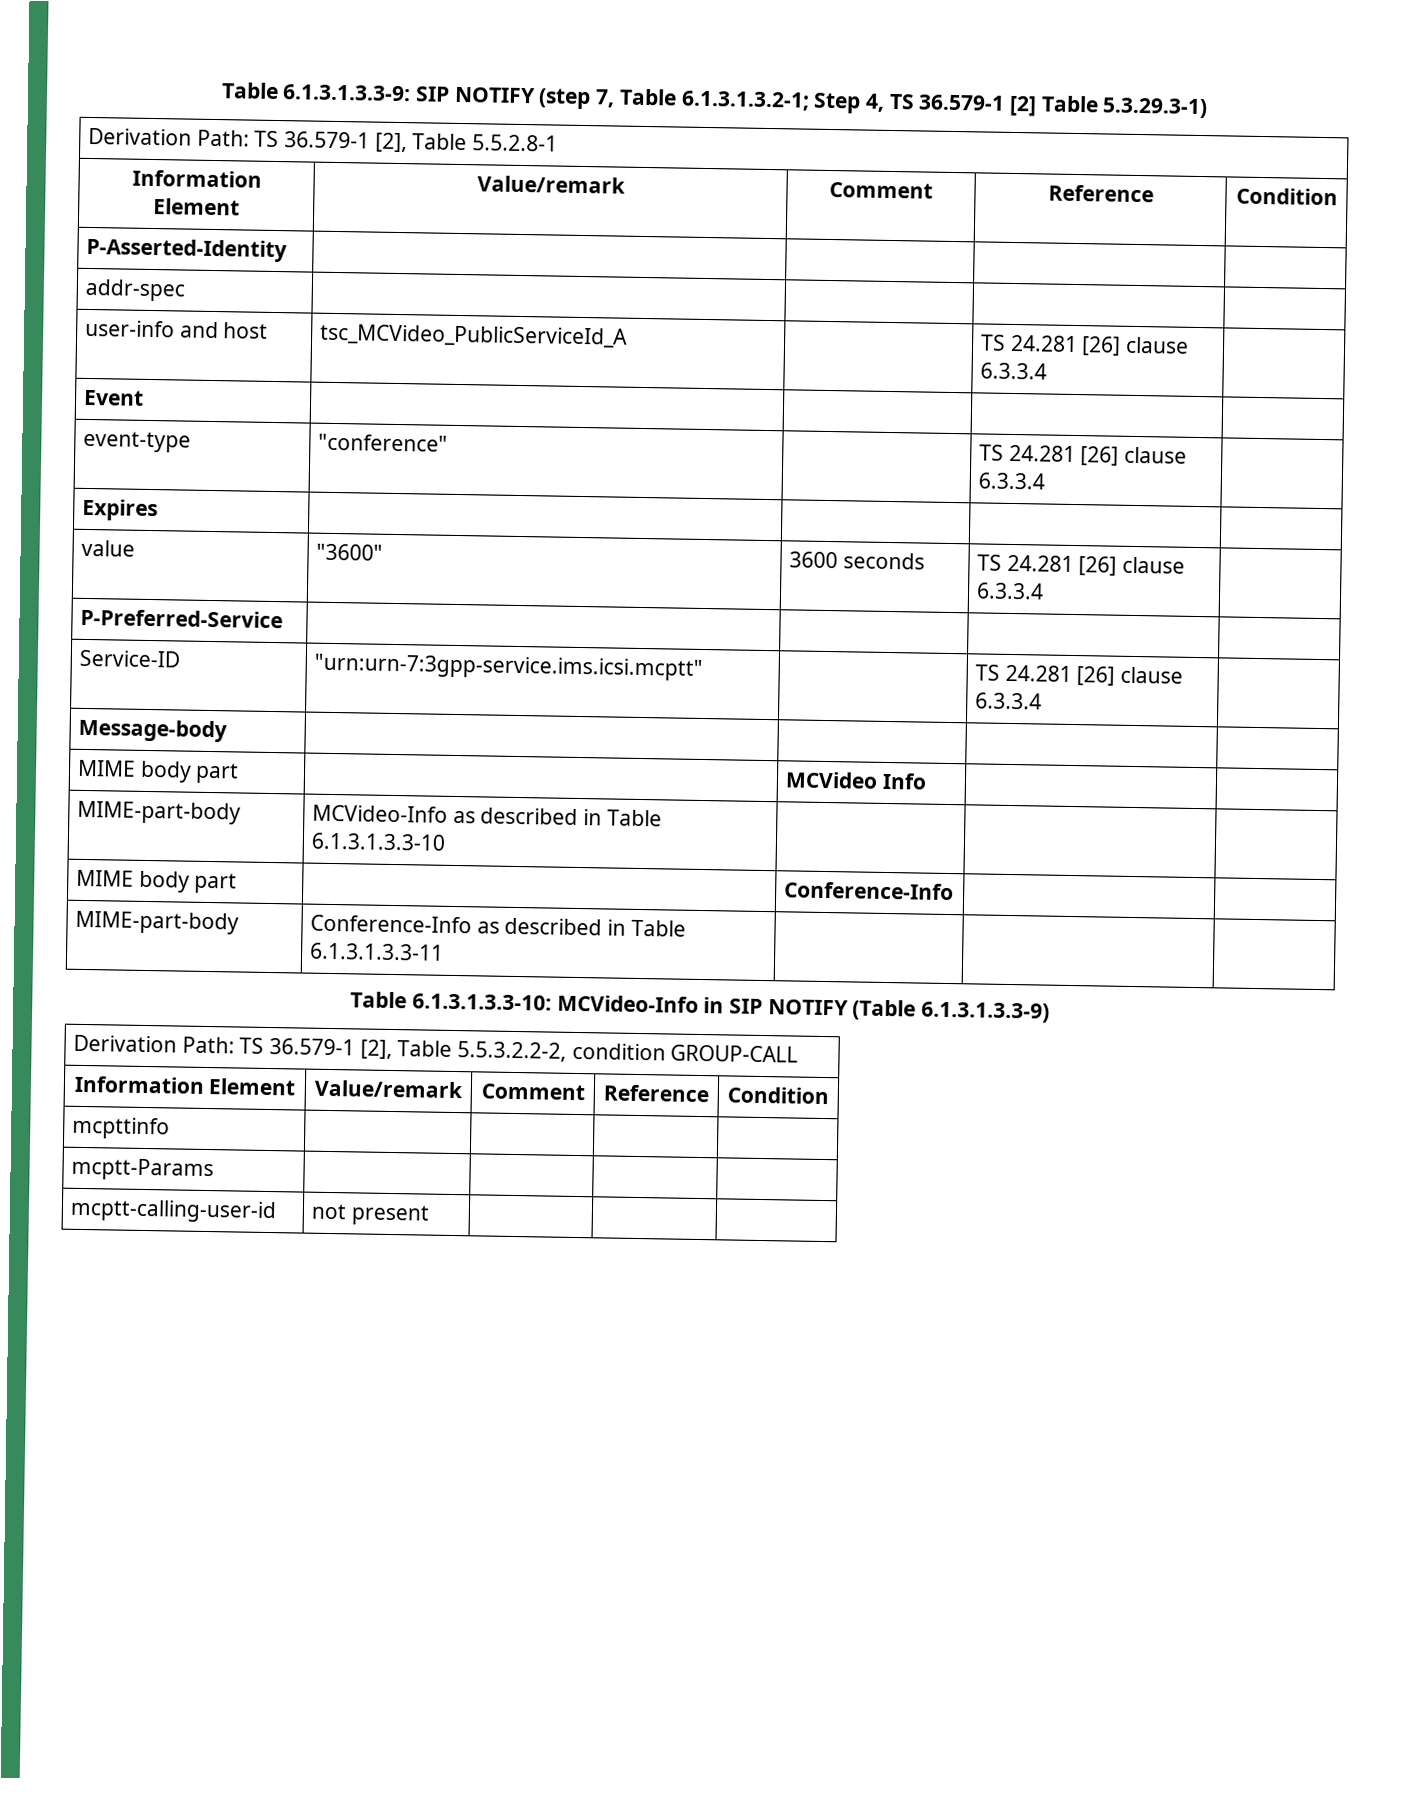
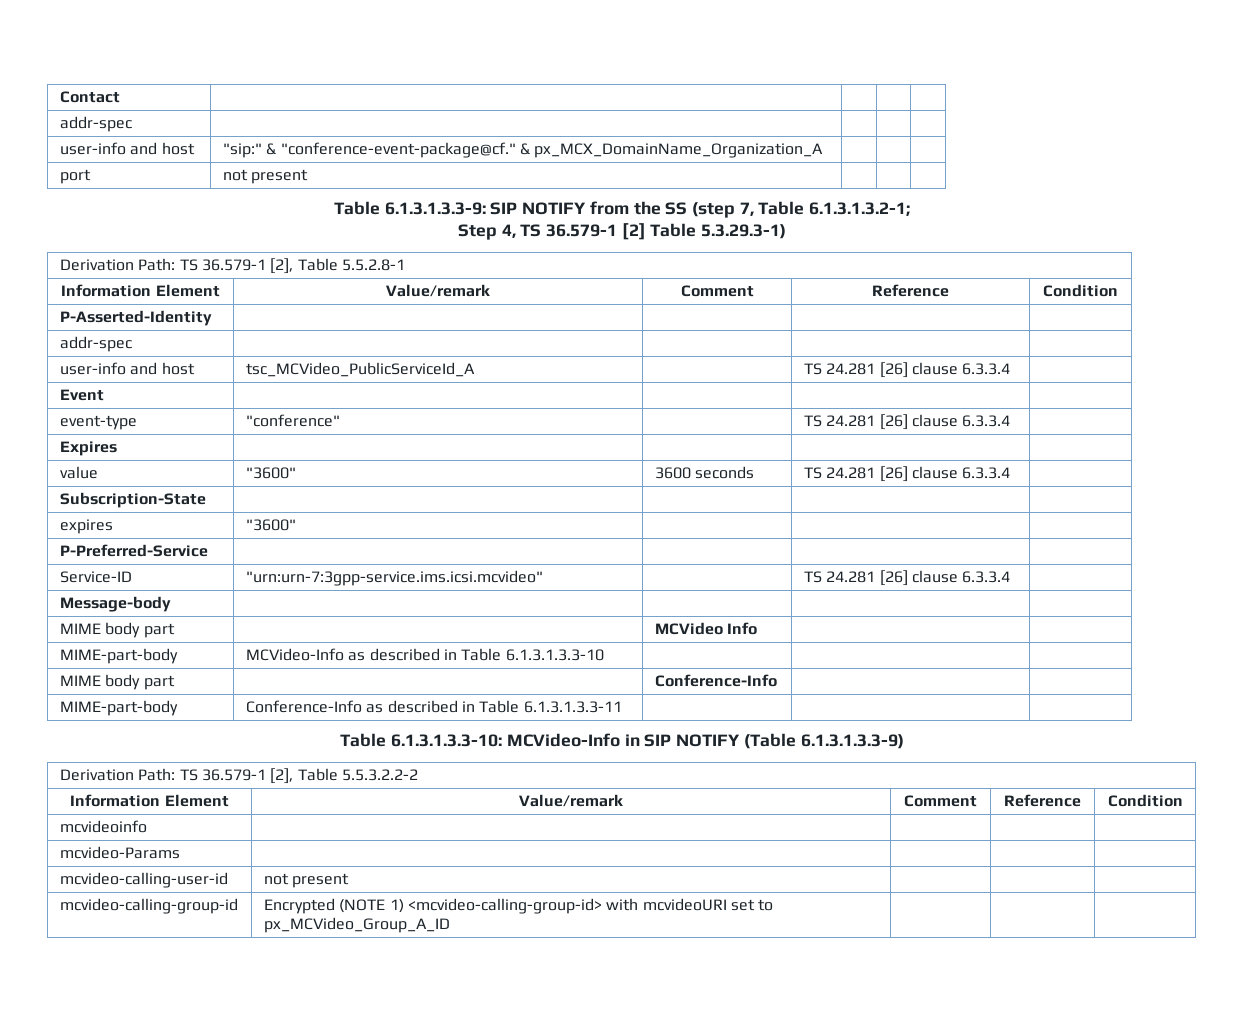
(220, 91) none -> [59,91,120,103] [59,116,132,132] [59,142,195,155] [222,142,824,158] [59,169,91,184] [222,169,309,184] Contact | | | | // addr-spec | | | | // user-info and host | "sip:" & "conference-event-package@cf." & px_MCX_DomainName_Organization_A | | | // port | not present | | | //
(536, 95) none -> [589,201,688,215] from the SS
(810, 100) none -> (911, 209) //
(1045, 591) none -> [59,492,206,508] [59,519,113,534] [245,519,296,531] // Subscription-State | | | | // expires | "3600" | | |
[314,653,704,682] "urn:urn-7:3gpp-service.ims.icsi.mcptt" -> [245,570,543,586] "urn:urn-7:3gpp-service.ims.icsi.mcvideo"
[457,1041,799,1063] [73,1075,297,1096] [314,1079,464,1099] [480,1083,585,1101] [603,1084,709,1103] [727,1086,829,1105] [72,1116,171,1140] [71,1157,215,1182] [70,1198,278,1224] [311,1203,430,1226] 5.5.3.2.2-2, condition GROUP-CALL // Information Element | Value/remark | Comment | Reference | Condition // mcpttinfo | | | | // mcptt-Params | | | | // mcptt-calling-user-id | not present | | | -> [341,769,418,781] [70,794,229,807] [519,794,623,807] [904,795,977,807] [1004,794,1081,807] [1107,794,1183,807] [59,820,147,833] [59,846,180,859] [59,872,228,888] [263,873,350,888] [59,898,238,914] [263,898,774,914] [263,917,450,933] 5.5.3.2.2-2 // Information Element | Value/remark | Comment | Reference | Condition // mcvideoinfo | | | | // mcvideo-Params | | | | // mcvideo-calling-user-id | not present | | | // mcvideo-calling-group-id | Encrypted (NOTE 1) <mcvideo-calling-group-id> with mcvideoURI set to px_MCVideo_Group_A_ID | | |

